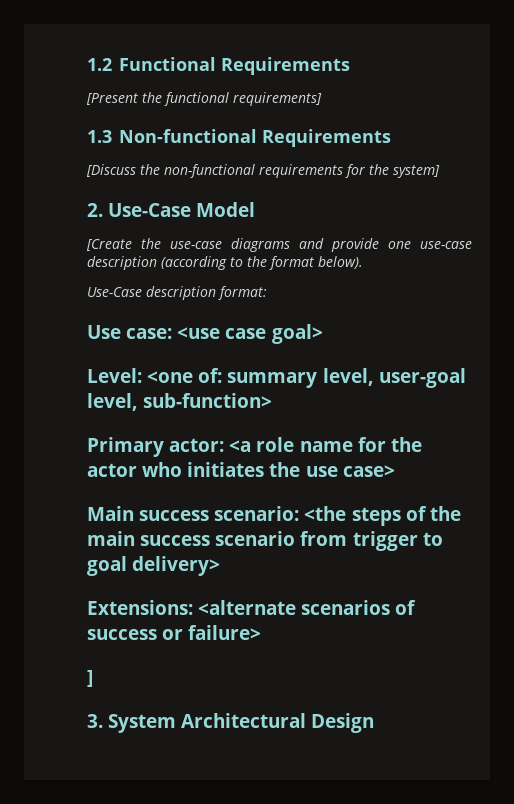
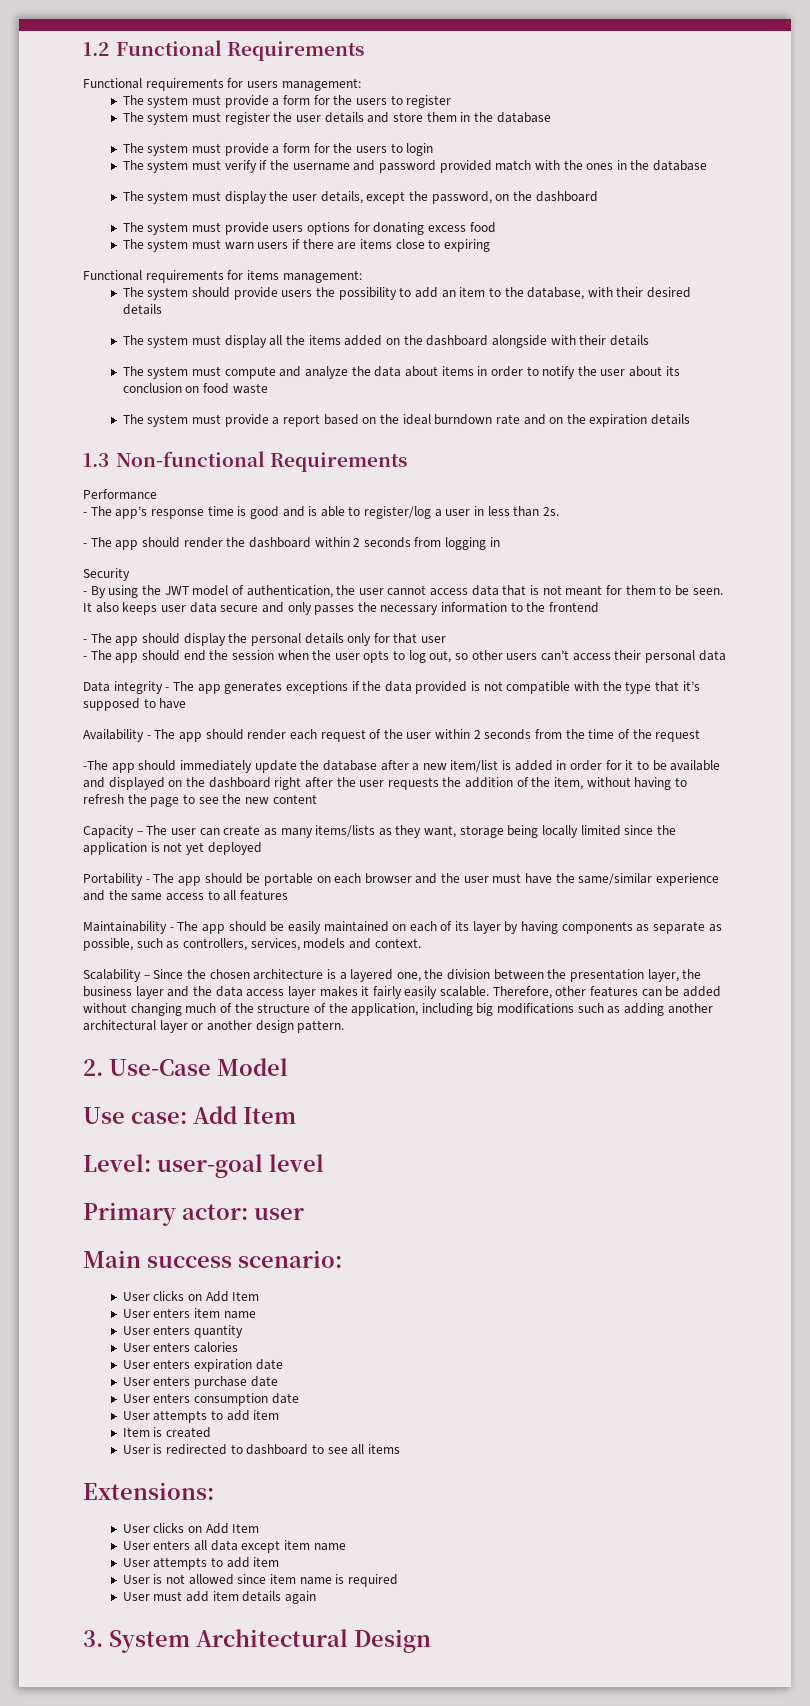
[86,92,322,106] [87,129,391,147] [86,164,440,178] [87,202,256,217] [86,238,472,252] [87,256,363,270] [87,286,267,300] [87,324,323,344] [87,368,466,388] [87,393,273,411] [87,437,422,457] [87,462,395,477] [87,506,461,526] [87,531,443,551] [87,556,221,576] [87,600,417,615] [87,625,262,640] [87,670,93,687] [Present the functional requirements] // 1.3 Non-functional Requirements // [Discuss the non-functional requirements for the system] // 2. Use-Case Model // [Create the use-case diagrams and provide one use-case description (according to the format below). // Use-Case description format: // Use case: <use case goal> // Level: <one of: summary level, user-goal level, sub-function> // Primary actor: <a role name for the actor who initiates the use case> // Main success scenario: <the steps of the main success scenario from trigger to goal delivery> // Extensions: <alternate scenarios of success or failure> // ] -> [83,78,361,91] [122,95,452,108] [122,112,551,125] [122,143,434,156] [122,160,708,173] [122,191,598,204] [122,222,496,235] [122,239,490,252] [83,270,362,283] [122,287,692,300] [122,304,162,315] [122,335,649,348] [122,366,680,379] [122,383,268,394] [122,414,691,427] [83,451,407,472] [83,489,157,500] [83,506,559,519] [83,537,500,550] [83,568,130,581] [83,585,723,598] [83,602,600,615] [83,633,447,646] [83,650,726,663] [83,681,700,694] [83,698,187,711] [83,729,701,742] [83,760,721,773] [83,777,687,790] [83,794,317,807] [83,825,676,838] [83,842,262,855] [83,873,719,886] [83,890,288,901] [83,921,722,934] [83,938,421,951] [83,969,702,982] [83,986,721,999] [83,1003,713,1016] [83,1020,345,1033] [83,1058,288,1076] [83,1106,296,1124] [83,1154,324,1178] [83,1202,304,1226] [83,1250,342,1268] [122,1291,260,1302] [122,1308,256,1319] [122,1325,244,1338] [122,1342,239,1353] [122,1359,283,1372] [122,1376,278,1389] [122,1393,299,1406] [122,1410,280,1423] [122,1427,212,1438] [122,1444,400,1455] [83,1482,214,1500] [122,1523,260,1534] [122,1540,346,1553] [122,1557,280,1570] [122,1574,398,1587] [122,1591,317,1604] Functional requirements for users management: // The system must provide a form for the users to register // The system must register the user details and store them in the database // The system must provide a form for the users to login // The system must verify if the username and password provided match with the ones in the database // The system must display the user details, except the password, on the dashboard // The system must provide users options for donating excess food // The system must warn users if there are items close to expiring // Functional requirements for items management: // The system should provide users the possibility to add an item to the database, with their desired details // The system must display all the items added on the dashboard alongside with their details // The system must compute and analyze the data about items in order to notify the user about its conclusion on food waste // The system must provide a report based on the ideal burndown rate and on the expiration details // 1.3 Non-functional Requirements // Performance // - The app’s response time is good and is able to register/log a user in less than 2s. // - The app should render the dashboard within 2 seconds from logging in // Security // - By using the JWT model of authentication, the user cannot access data that is not meant for them to be seen. It also keeps user data secure and only passes the necessary information to the frontend // - The app should display the personal details only for that user // - The app should end the session when the user opts to log out, so other users can’t access their personal data // Data integrity - The app generates exceptions if the data provided is not compatible with the type that it’s supposed to have // Availability - The app should render each request of the user within 2 seconds from the time of the request // -The app should immediately update the database after a new item/list is added in order for it to be available and displayed on the dashboard right after the user requests the addition of the item, without having to refresh the page to see the new content // Capacity – The user can create as many items/lists as they want, storage being locally limited since the application is not yet deployed // Portability - The app should be portable on each browser and the user must have the same/similar experience and the same access to all features // Maintainability - The app should be easily maintained on each of its layer by having components as separate as possible, such as controllers, services, models and context. // Scalability – Since the chosen architecture is a layered one, the division between the presentation layer, the business layer and the data access layer makes it fairly easily scalable. Therefore, other features can be added without changing much of the structure of the application, including big modifications such as adding another architectural layer or another design pattern. // 2. Use-Case Model // Use case: Add Item // Level: user-goal level // Primary actor: user // Main success scenario: // User clicks on Add Item // User enters item name // User enters quantity // User enters calories // User enters expiration date // User enters purchase date // User enters consumption date // User attempts to add item // Item is created // User is redirected to dashboard to see all items // Extensions: // User clicks on Add Item // User enters all data except item name // User attempts to add item // User is not allowed since item name is required // User must add item details again

